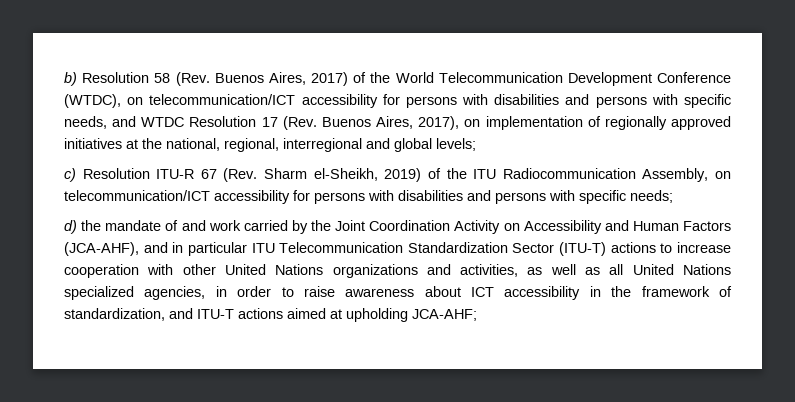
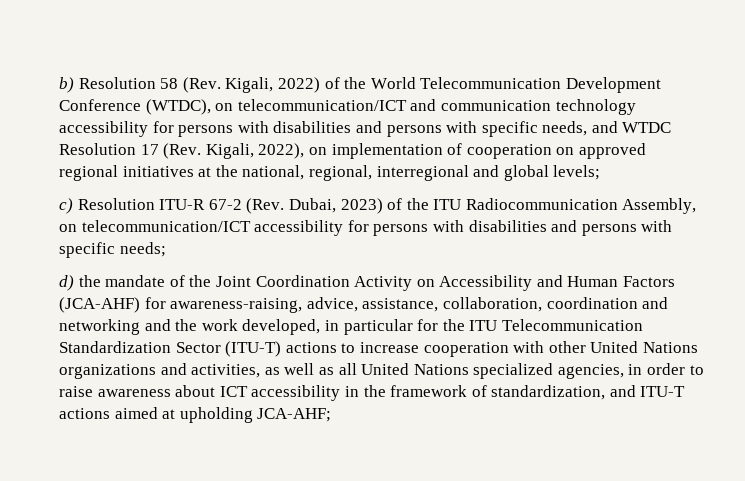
[214,72,348,86] Buenos Aires, 2017) -> [225,77,320,93] Kigali, 2022)
(296, 99) none -> [410,99,636,115] and communication technology
[321,116,731,130] Buenos Aires, 2017), on implementation of regionally approved -> [205,143,646,159] [59,165,118,181] Kigali, 2022), on implementation of cooperation on approved regional
[200,168,422,182] 67 (Rev. Sharm el-Sheikh, 2019) -> [208,198,383,214] 67-2 (Rev. Dubai, 2023)
[181,220,308,234] and work carried by -> (185, 281) none
[64,242,247,256] (JCA-AHF), and in particular -> [59,297,669,313] [59,319,465,335] (JCA-AHF) for awareness-raising, advice, assistance, collaboration, coordination and networking and the work developed, in particular for the

